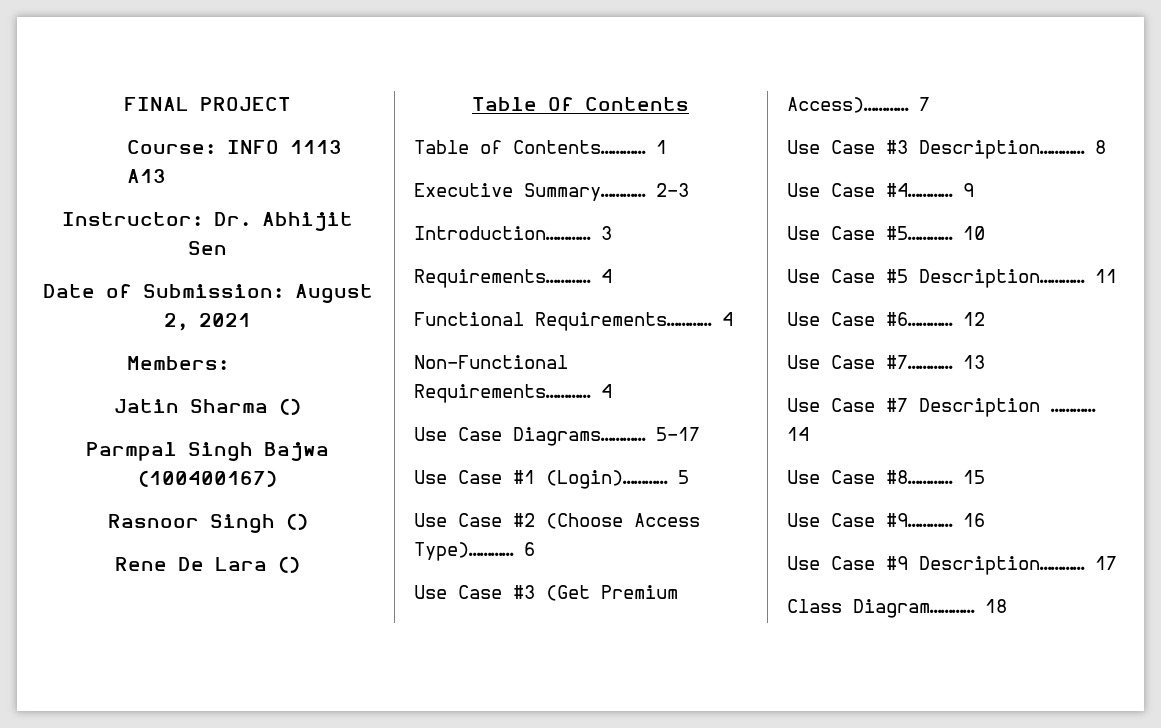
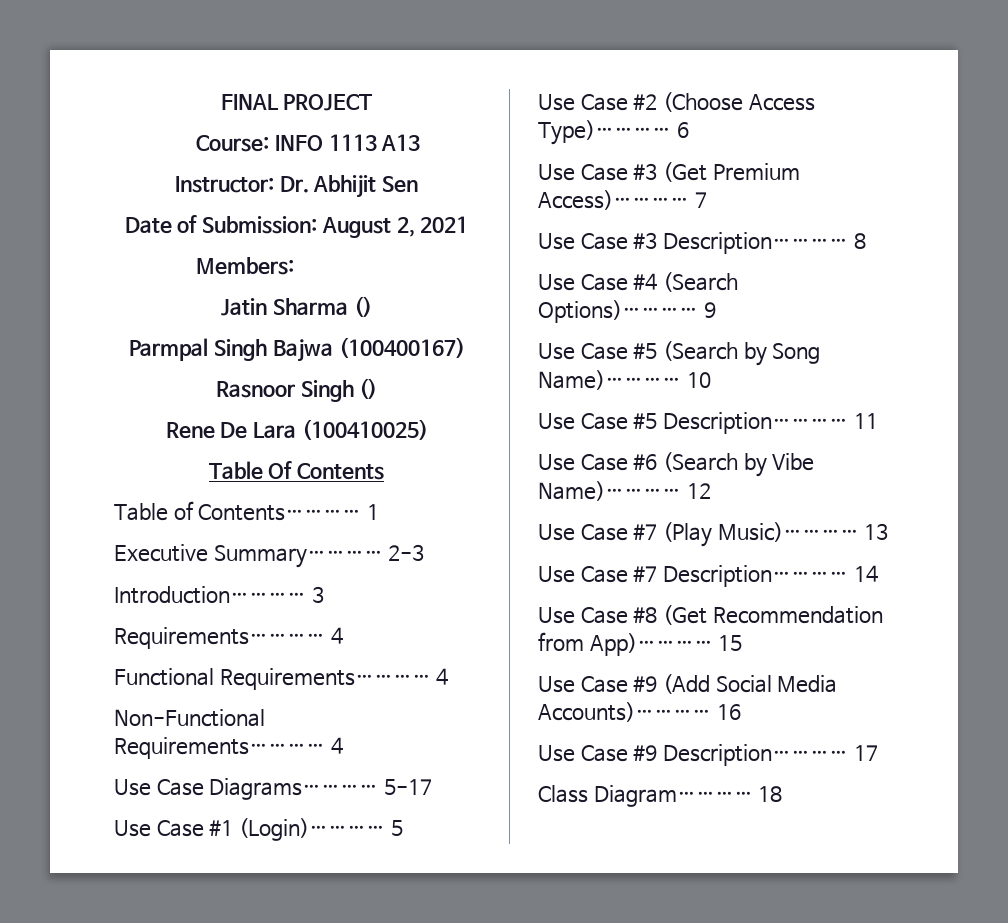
[278,556,300,573] () -> [301,419,428,440] (100410025)
[886,183,953,197] #4………… -> [633,272,738,292] [538,300,698,323] #4 (Search Options)…………
[886,226,953,240] #5………… -> [633,341,821,366] [538,370,681,390] #5 (Search by Song Name)…………
[886,312,953,326] #6………… -> [633,452,815,477] [538,481,681,501] #6 (Search by Vibe Name)…………
[886,355,953,369] #7………… -> [633,522,859,547] #7 (Play Music)…………
[919,398,1096,417] Description ………… -> [662,565,848,587] Description…………
[886,470,985,484] [787,513,953,527] #8………… 15 // Use Case #9………… -> [633,605,883,625] [538,632,743,656] [538,674,838,694] [538,702,711,722] #8 (Get Recommendation from App)………… 15 // Use Case #9 (Add Social Media Accounts)…………

